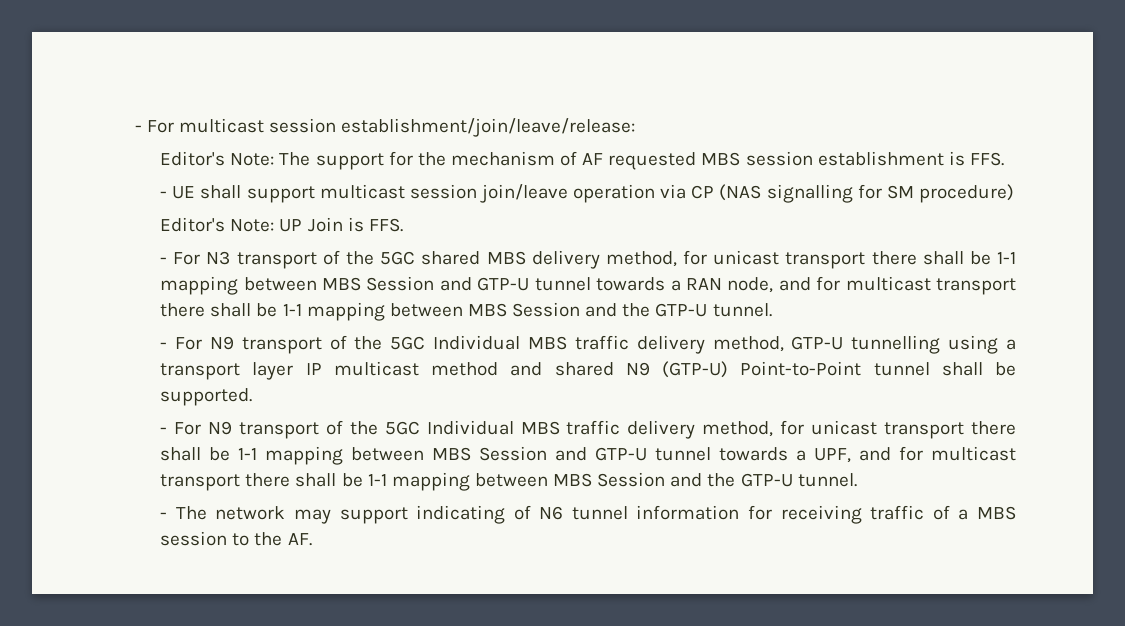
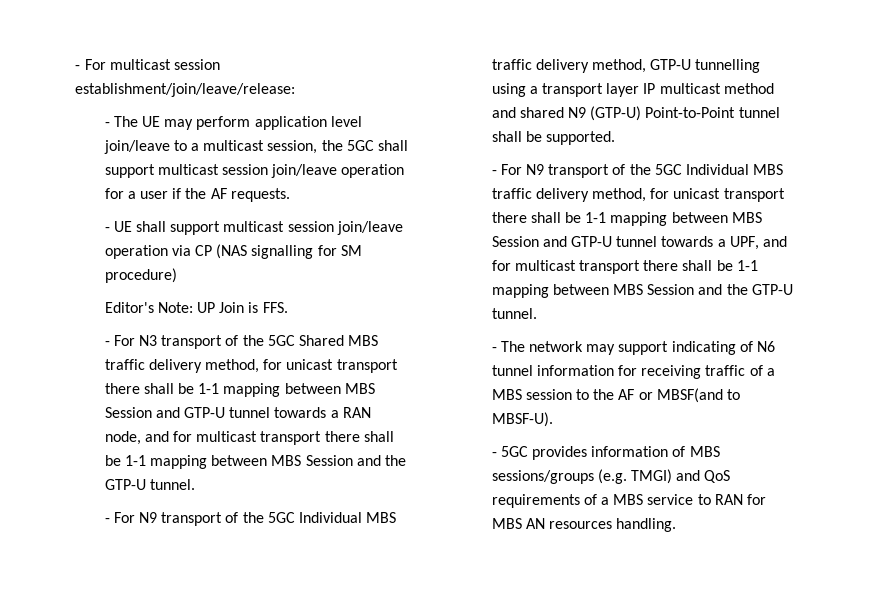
[160,151,1004,170] Editor's Note: The support for the mechanism of AF requested MBS session establishment is FFS. -> [104,116,362,130] [103,140,408,154] [104,164,405,178] [104,188,290,202] - The UE may perform application level join/leave to a multicast session, the 5GC shall support multicast session join/leave operation for a user if the AF requests.
[421,251,526,265] shared MBS -> [298,335,379,346] [104,359,145,370] Shared MBS traffic
[287,533,312,546] AF. -> [618,388,740,403] [491,412,553,427] [491,446,720,460] [491,469,731,484] [491,494,766,508] [491,518,677,532] AF or MBSF(and to MBSF-U). // - 5GC provides information of MBS sessions/groups (e.g. TMGI) and QoS requirements of a MBS service to RAN for MBS AN resources handling.

